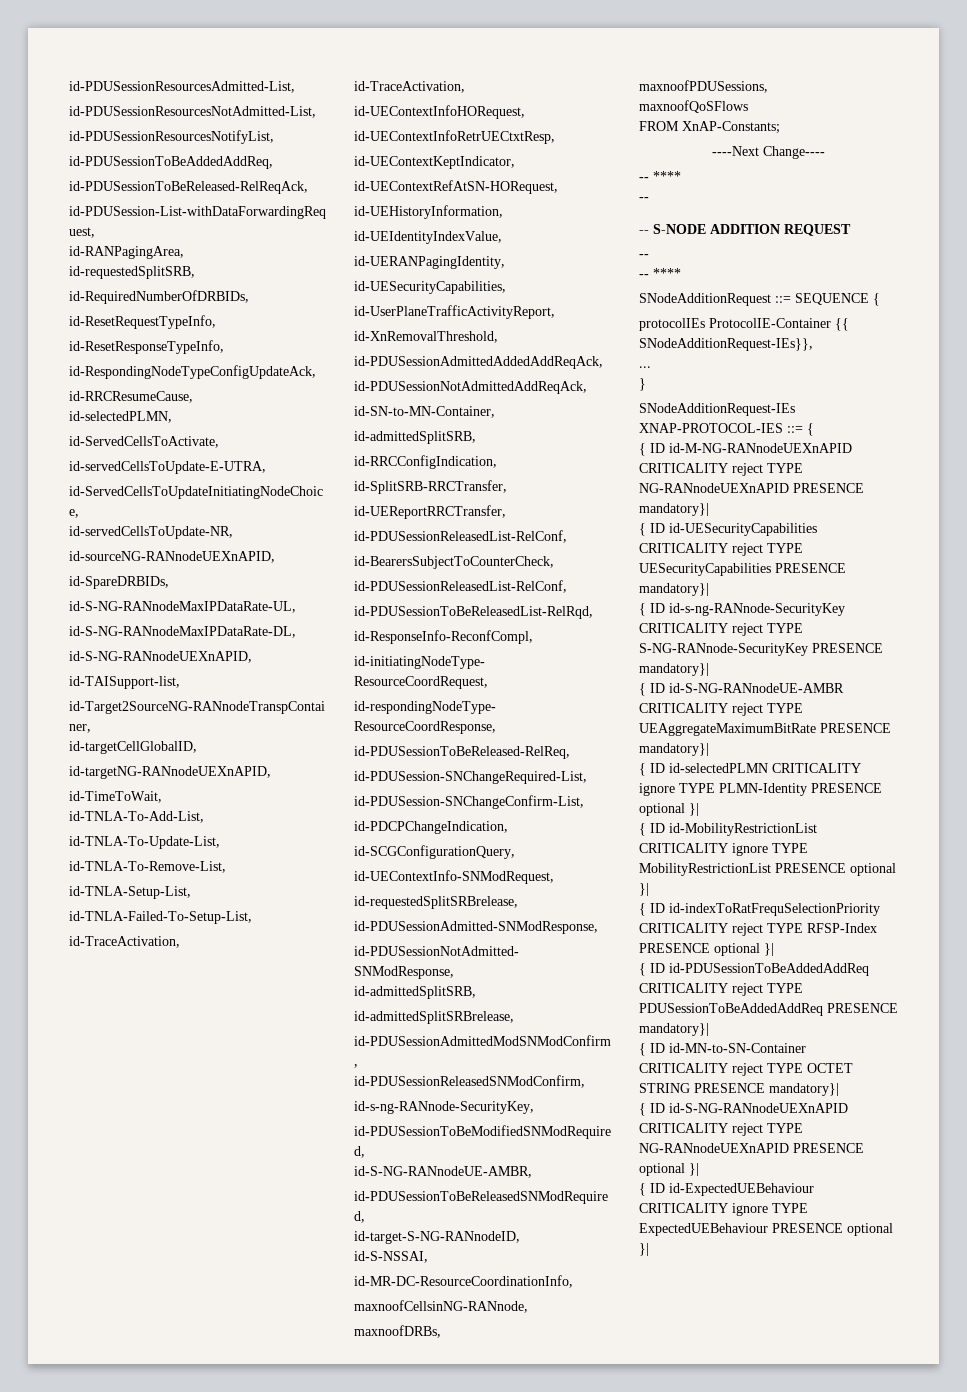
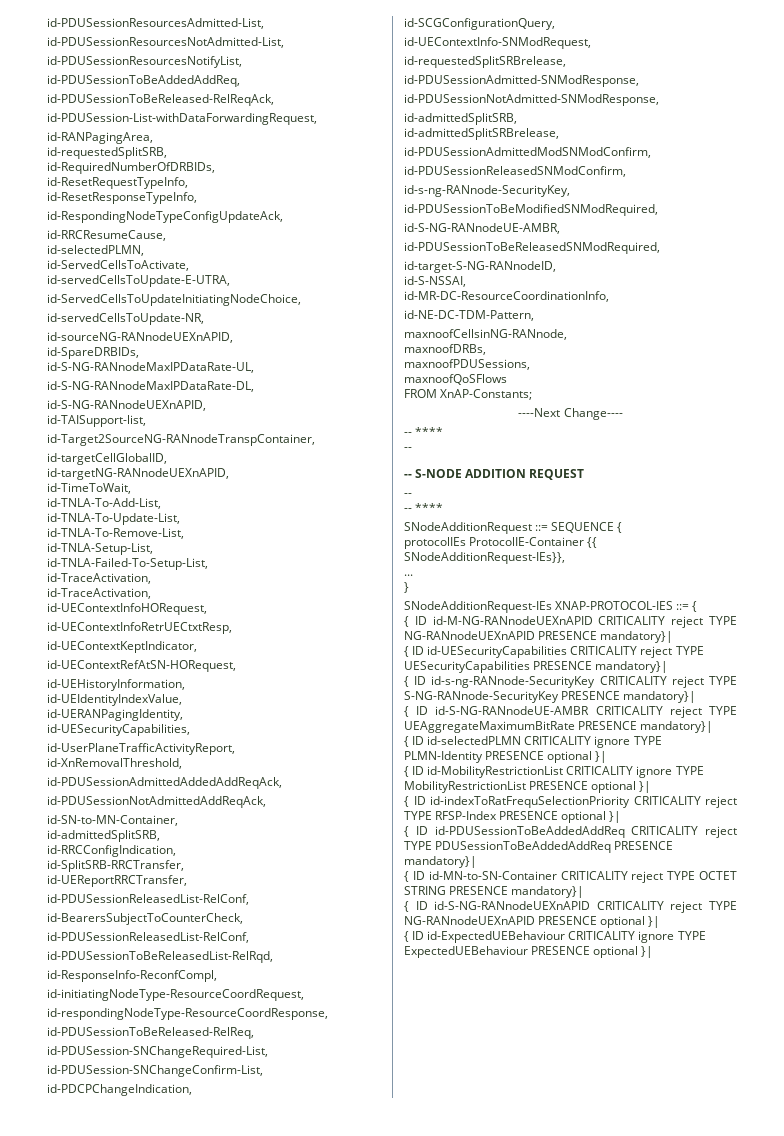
(573, 1281) none -> [404,310,534,321] // id-NE-DC-TDM-Pattern,

